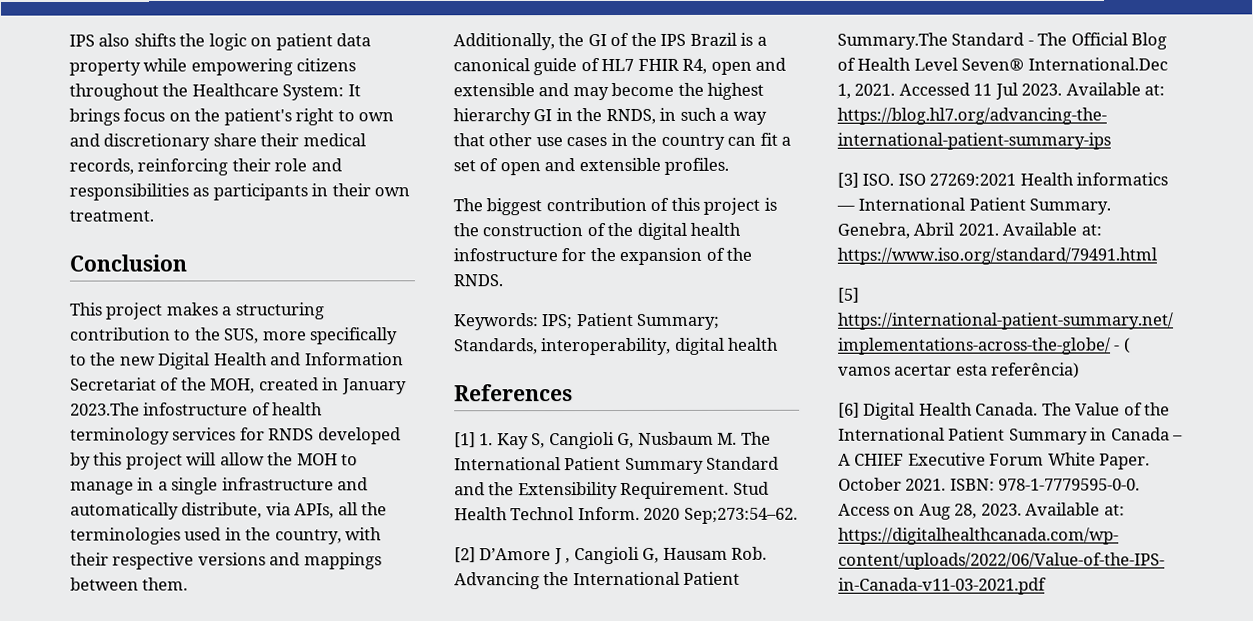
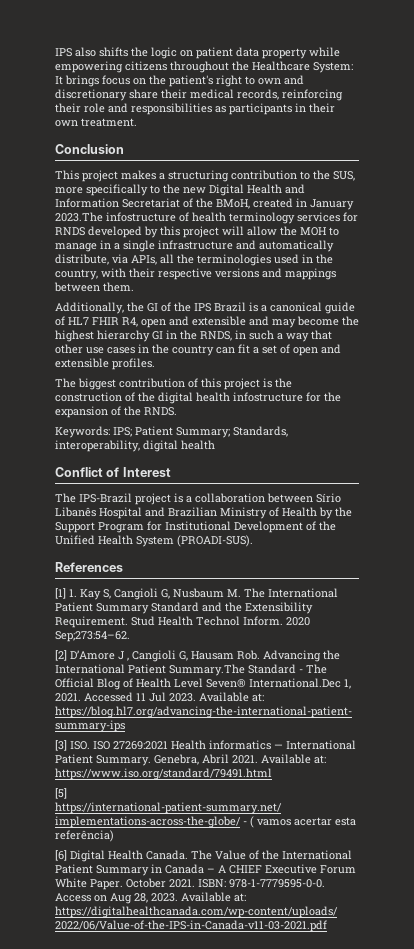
[210,378,256,394] MOH, -> [216,199,250,209] BMoH,
(780, 344) none -> [55,467,171,477] [55,493,341,505] [55,507,352,519] [55,521,336,533] [55,535,253,547] // Conflict of Interest // The IPS-Brazil project is a collaboration between Sírio Libanês Hospital and Brazilian Ministry of Health by the Support Program for Institutional Development of the Unified Health System (PROADI-SUS).

